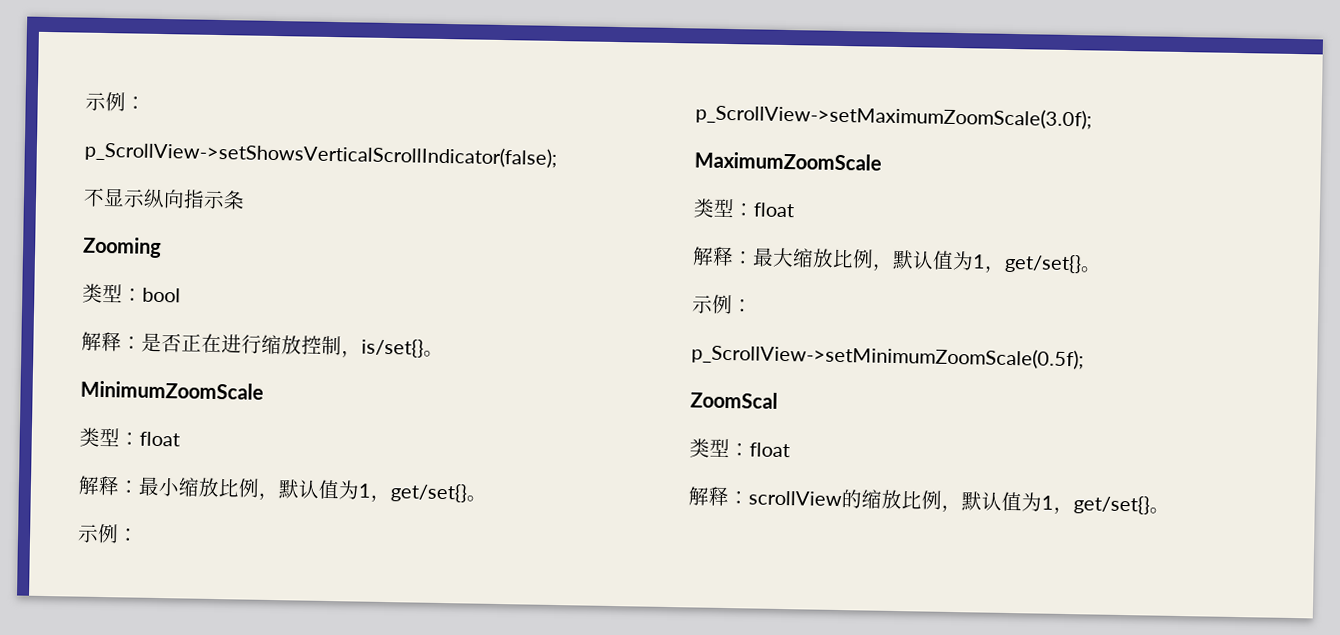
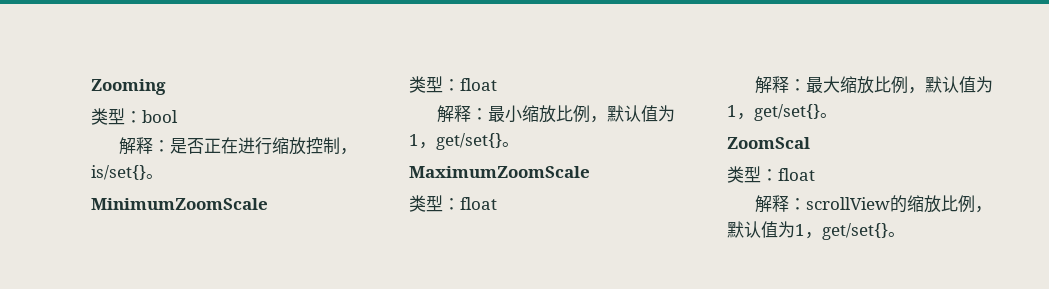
[85,92,146,112] [84,140,557,168] [83,187,245,210] 示例： // p_ScrollView->setShowsVerticalScrollIndicator(false); // 不显示纵向指示条 // -> (91, 87) none
[77,523,139,544] [695,103,1092,130] // 示例： // p_ScrollView->setMaximumZoomScale(3.0f); -> (519, 144) none
[692,294,753,315] [691,343,1084,370] // 示例： // p_ScrollView->setMinimumZoomScale(0.5f); -> (837, 115) none

